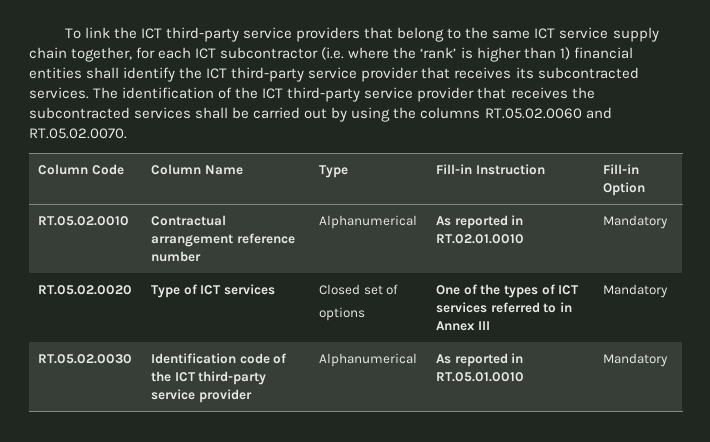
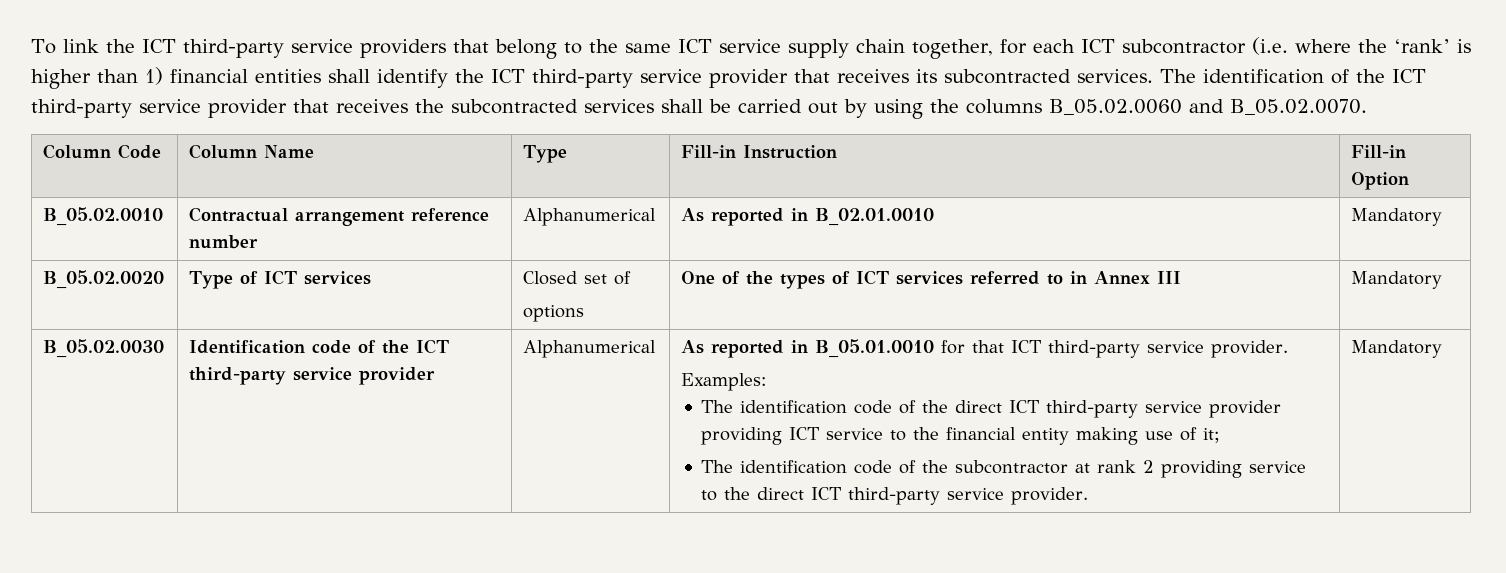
[484,107,612,119] [29,128,127,139] RT.05.02.0060 and RT.05.02.0070. -> [1049,99,1367,115] B_05.02.0060 and B_05.02.0070.
[38,216,130,226] RT.05.02.0010 -> [43,207,164,226] B_05.02.0010
[436,234,525,244] [603,215,669,229] [38,285,133,295] RT.02.01.0010 | Mandatory // RT.05.02.0020 -> [815,208,935,226] [1351,208,1443,226] [43,270,165,289] B_02.01.0010 | Mandatory // B_05.02.0020
[38,354,133,364] RT.05.02.0030 -> [43,339,165,358] B_05.02.0030
[436,372,525,382] RT.05.01.0010 -> [815,339,1289,358] [681,373,767,391] [701,400,1282,418] [701,427,1221,445] [701,460,1307,478] [701,487,1089,505] B_05.01.0010 for that ICT third-party service provider. // Examples: // The identification code of the direct ICT third-party service provider providing ICT service to the financial entity making use of it; // The identification code of the subcontractor at rank 2 providing service to the direct ICT third-party service provider.

